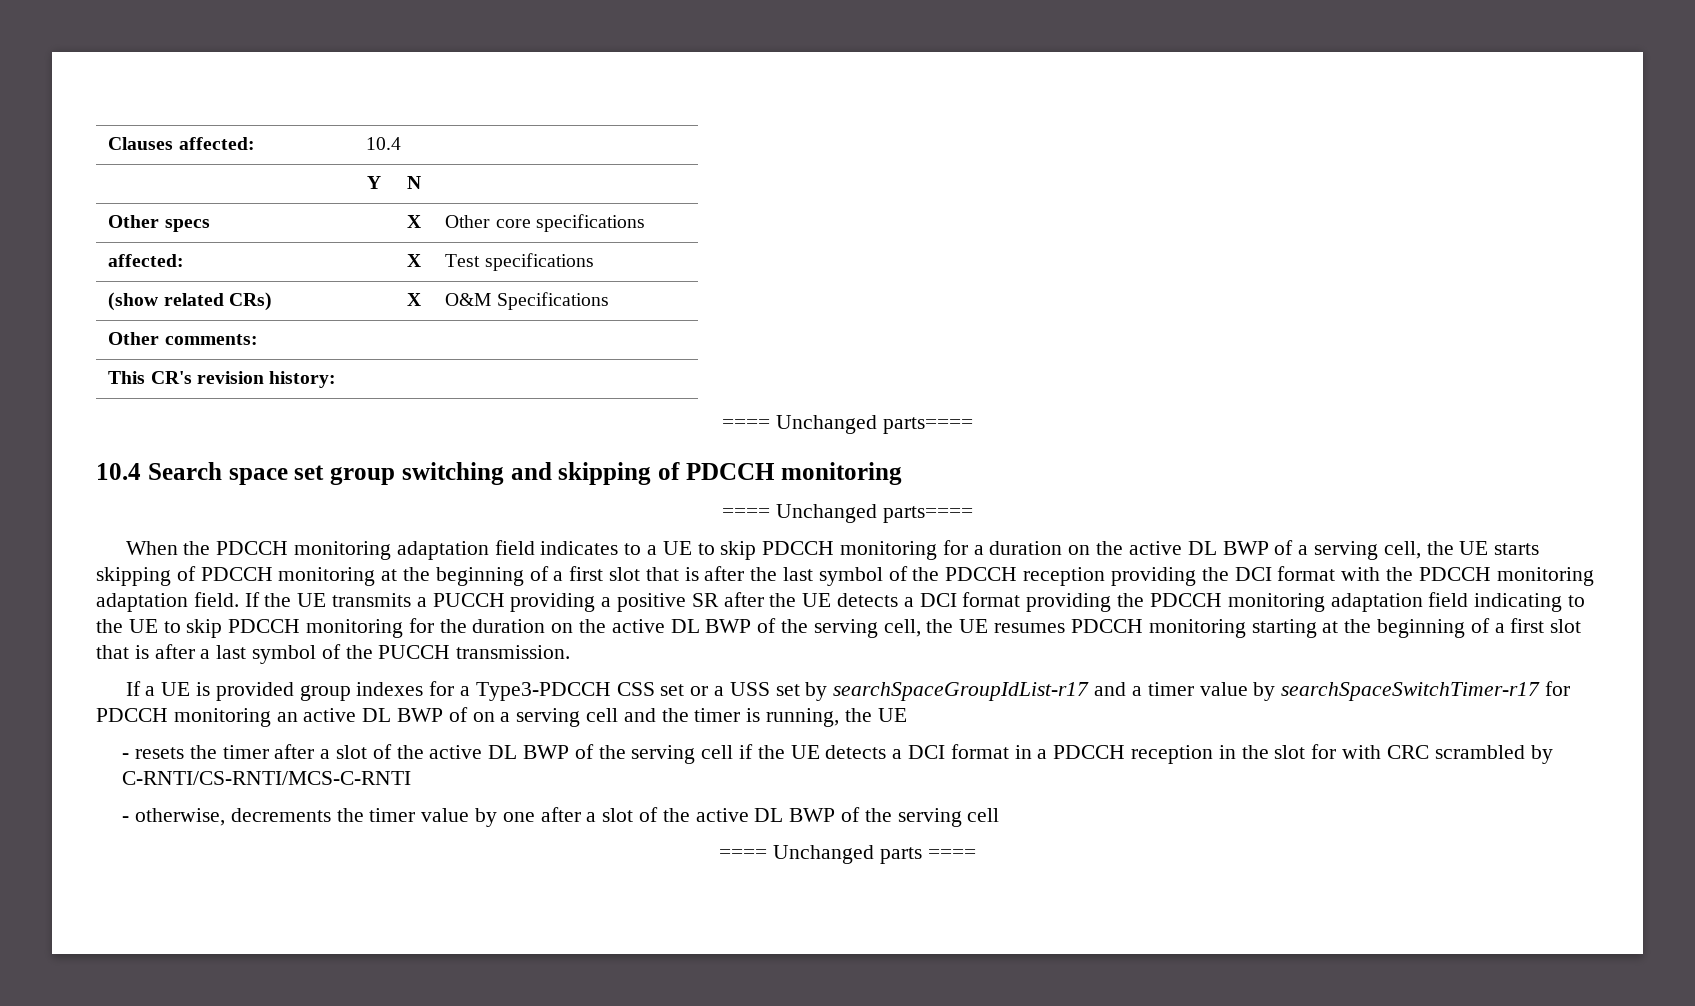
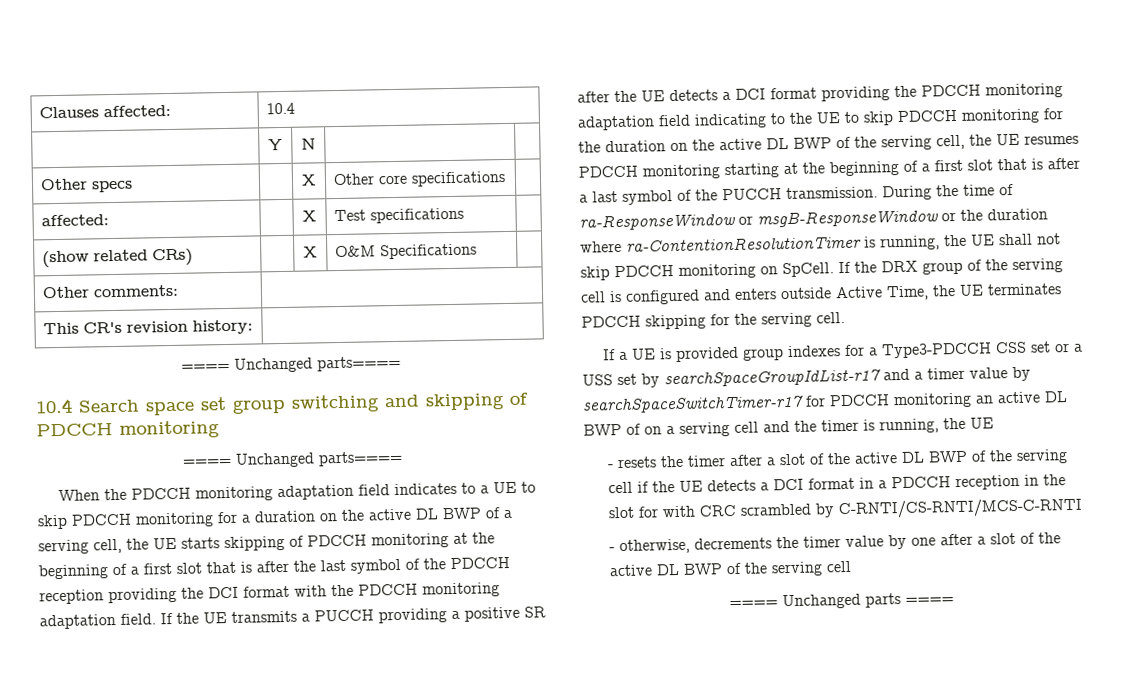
(571, 652) none -> [882,183,1014,201] [579,208,1048,231] [580,233,1061,253] [580,258,1063,281] [580,283,1062,305] [581,311,845,330] During the time of ra-ResponseWindow or msgB-ResponseWindow or the duration where ra-ContentionResolutionTimer is running, the UE shall not skip PDCCH monitoring on SpCell. If the DRX group of the serving cell is configured and enters outside Active Time, the UE terminates PDCCH skipping for the serving cell.

